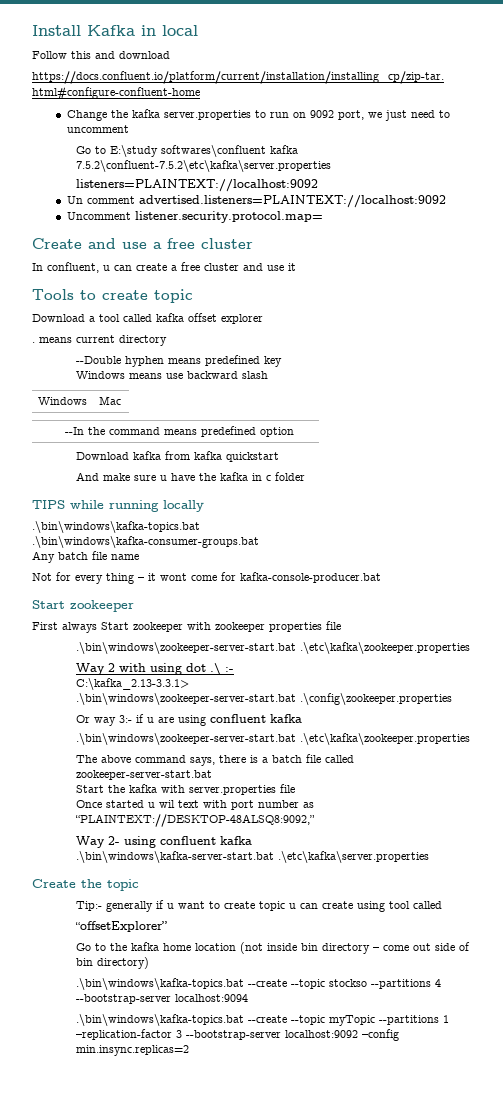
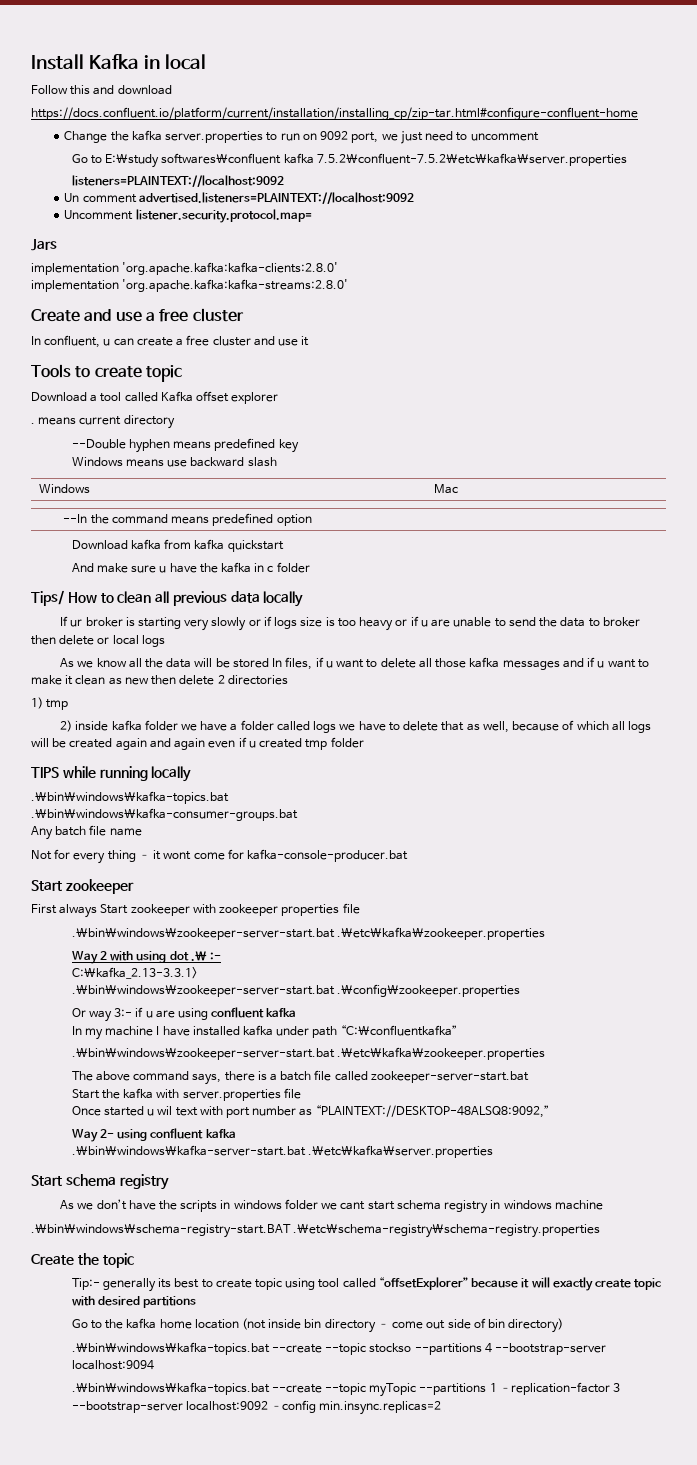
(323, 217) none -> [31,239,57,251] [31,262,339,275] [31,279,349,292] // Jars // implementation 'org.apache.kafka:kafka-clients:2.8.0' // implementation 'org.apache.kafka:kafka-streams:2.8.0'
[156,313,184,322] kafka -> [160,391,193,402] Kafka
(306, 476) none -> [31,590,304,607] [60,616,640,631] [31,635,165,647] [60,657,649,670] [31,675,288,685] [31,697,69,710] [60,720,652,733] [31,737,364,750] // Tips/ How to clean all previous data locally // If ur broker is starting very slowly or if logs size is too heavy or if u are unable to send the data to broker then delete or local logs // As we know all the data will be stored In files, if u want to delete all those kafka messages and if u want to make it clean as new then delete 2 directories // 1) tmp // 2) inside kafka folder we have a folder called logs we have to delete that as well, because of which all logs will be created again and again even if u created tmp folder
(303, 718) none -> [71,1025,457,1040] // In my machine I have installed kafka under path “C:\confluentkafka”
(430, 857) none -> [31,1174,169,1190] [60,1199,603,1214] [31,1224,601,1238] // Start schema registry // As we don’t have the scripts in windows folder we cant start schema registry in windows machine // .\bin\windows\schema-registry-start.BAT .\etc\schema-registry\schema-registry.properties
[156,900,354,911] if u want to create topic u can create -> [158,1278,282,1290] its best to create topic
(443, 905) // -> (376, 1283) none
(168, 926) none -> [471,1277,662,1291] [71,1296,197,1308] because it will exactly create topic with desired partitions

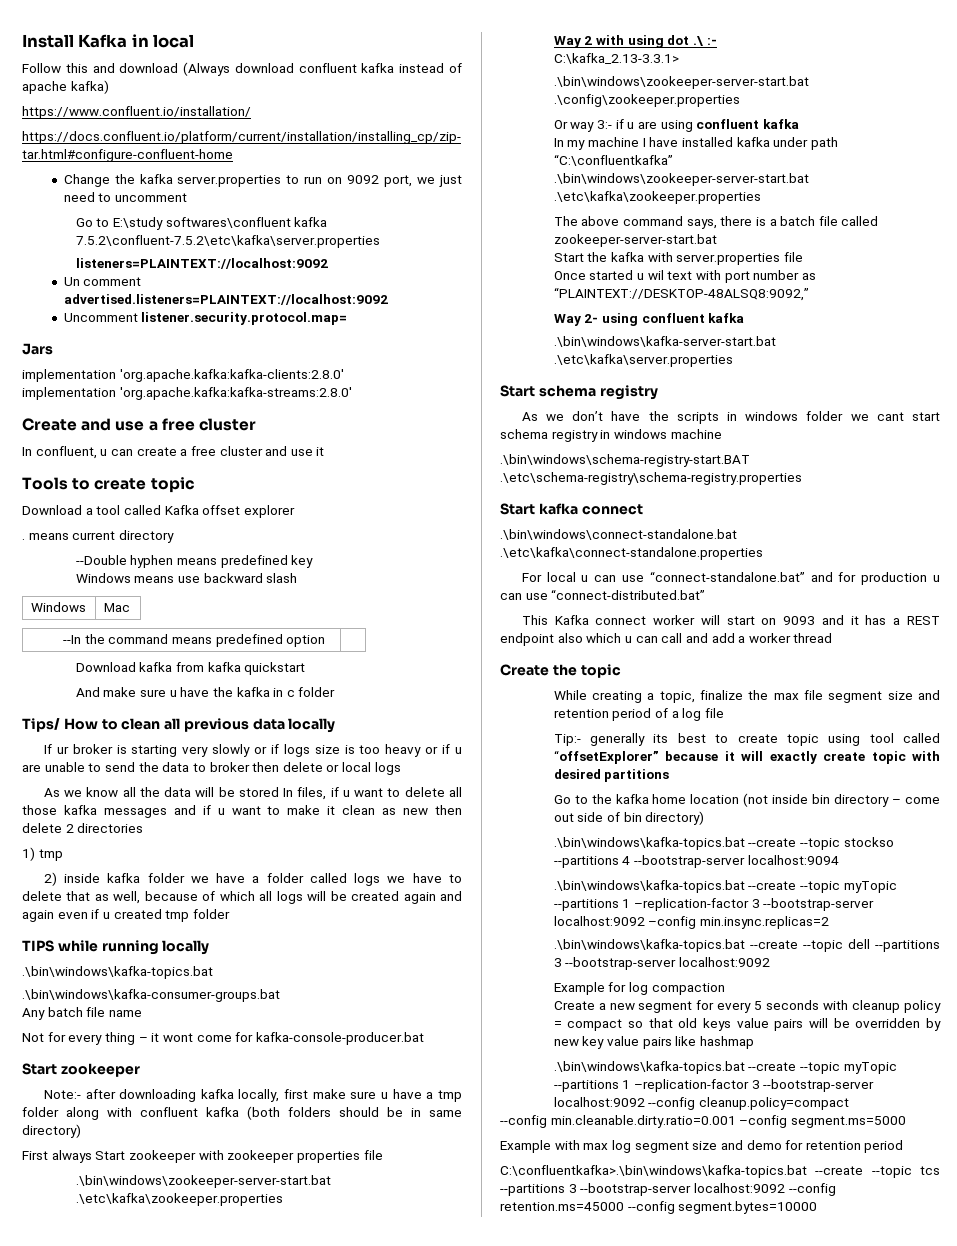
(172, 90) none -> [183,62,462,76] [22,80,109,94] [22,106,251,119] (Always download confluent kafka instead of apache kafka) // https://www.confluent.io/installation/
(134, 886) none -> [43,1089,463,1102] [22,1106,462,1120] [22,1124,81,1138] // Note:- after downloading kafka locally, first make sure u have a tmp folder along with confluent kafka (both folders should be in same directory)
[31,1253,134,1268] Create the topic -> [500,503,643,515] [500,529,737,540] [500,547,763,560] [521,571,941,585] [500,589,706,600] [521,615,940,625] [500,633,833,646] [500,664,621,678] [553,690,940,703] [553,708,724,721] Start kafka connect // .\bin\windows\connect-standalone.bat .\etc\kafka\connect-standalone.properties // For local u can use “connect-standalone.bat” and for production u can use “connect-distributed.bat” // This Kafka connect worker will start on 9093 and it has a REST endpoint also which u can call and add a worker thread // Create the topic // While creating a topic, finalize the max file segment size and retention period of a log file
(442, 1408) none -> [553,939,940,952] [553,957,770,970] [553,982,725,995] [553,1000,941,1013] [553,1018,941,1031] [553,1036,754,1049] [553,1061,897,1074] [553,1079,875,1092] [553,1097,849,1110] [500,1115,906,1128] [500,1140,904,1153] [500,1165,940,1178] [500,1183,836,1196] [500,1201,818,1214] // .\bin\windows\kafka-topics.bat --create --topic dell --partitions 3 --bootstrap-server localhost:9092 // Example for log compaction // Create a new segment for every 5 seconds with cleanup policy = compact so that old keys value pairs will be overridden by new key value pairs like hashmap // .\bin\windows\kafka-topics.bat --create --topic myTopic --partitions 1 –replication-factor 3 --bootstrap-server localhost:9092 --config cleanup.policy=compact // --config min.cleanable.dirty.ratio=0.001 –config segment.ms=5000 // Example with max log segment size and demo for retention period // C:\confluentkafka>.\bin\windows\kafka-topics.bat --create --topic tcs --partitions 3 --bootstrap-server localhost:9092 --config retention.ms=45000 --config segment.bytes=10000

